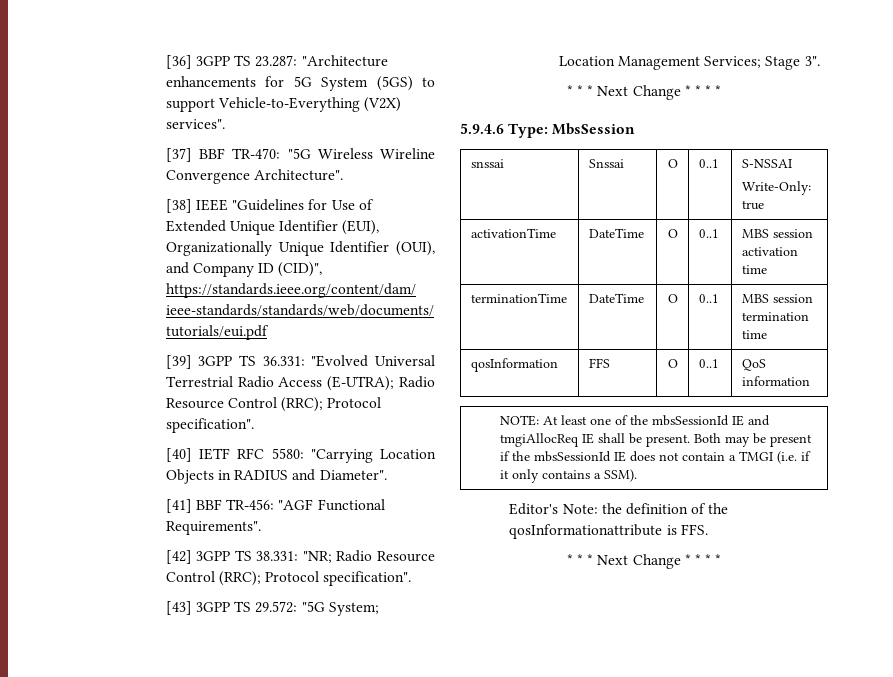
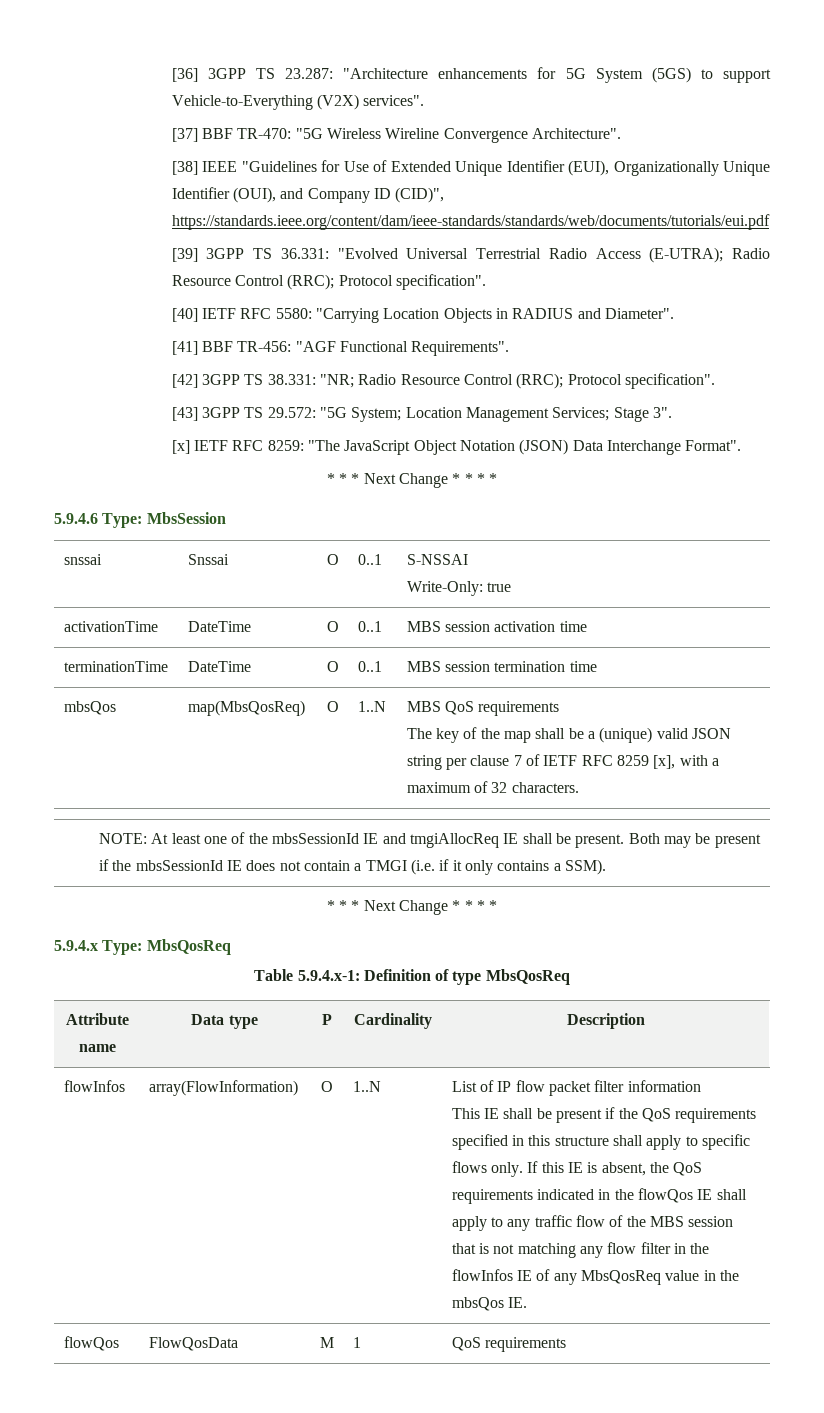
(820, 61) none -> [171,439,742,455] // [x] IETF RFC 8259: "The JavaScript Object Notation (JSON) Data Interchange Format".
[470,358,558,372] [588,358,610,368] [667,359,678,368] [698,359,719,368] [741,359,766,371] [741,376,810,386] qosInformation | FFS | O | 0..1 | QoS information -> [63,701,116,715] [187,700,305,716] [326,701,339,712] [357,701,386,712] [406,701,560,716] [406,727,732,743] [406,754,720,770] [406,781,579,793] mbsQos | map(MbsQosReq) | O | 1..N | MBS QoS requirements // The key of the map shall be a (unique) valid JSON string per clause 7 of IETF RFC 8259 [x], with a maximum of 32 characters.
[509,503,729,515] [509,524,708,539] [566,554,722,569] // Editor's Note: the definition of the qosInformationattribute is FFS. // * * * Next Change * * * * -> [326,900,498,915] [54,939,231,955] [254,969,570,985] [65,1013,129,1025] [78,1044,116,1052] [191,1014,258,1029] [321,1014,332,1025] [354,1013,432,1029] [567,1013,645,1029] [63,1080,125,1092] [148,1080,298,1096] [320,1081,333,1092] [352,1081,381,1092] [451,1080,701,1096] [451,1107,757,1123] [451,1134,751,1150] [451,1161,703,1177] [451,1188,747,1204] [451,1215,734,1231] [451,1242,710,1258] [451,1269,740,1285] [451,1297,528,1311] [63,1336,119,1351] [148,1337,238,1351] [319,1337,334,1348] [352,1337,361,1348] [451,1337,567,1352] // * * * Next Change * * * * // 5.9.4.x Type: MbsQosReq // Table 5.9.4.x-1: Definition of type MbsQosReq // Attribute name | Data type | P | Cardinality | Description // flowInfos | array(FlowInformation) | O | 1..N | List of IP flow packet filter information // This IE shall be present if the QoS requirements specified in this structure shall apply to specific flows only. If this IE is absent, the QoS requirements indicated in the flowQos IE shall apply to any traffic flow of the MBS session that is not matching any flow filter in the flowInfos IE of any MbsQosReq value in the mbsQos IE. // flowQos | FlowQosData | M | 1 | QoS requirements

